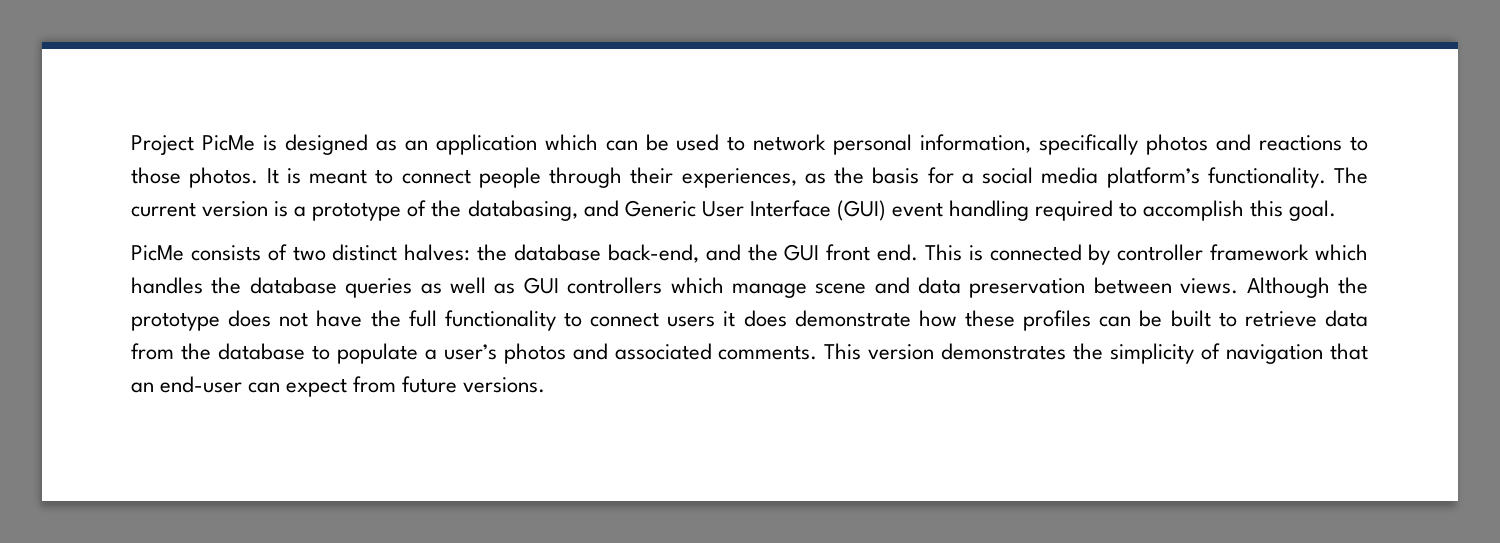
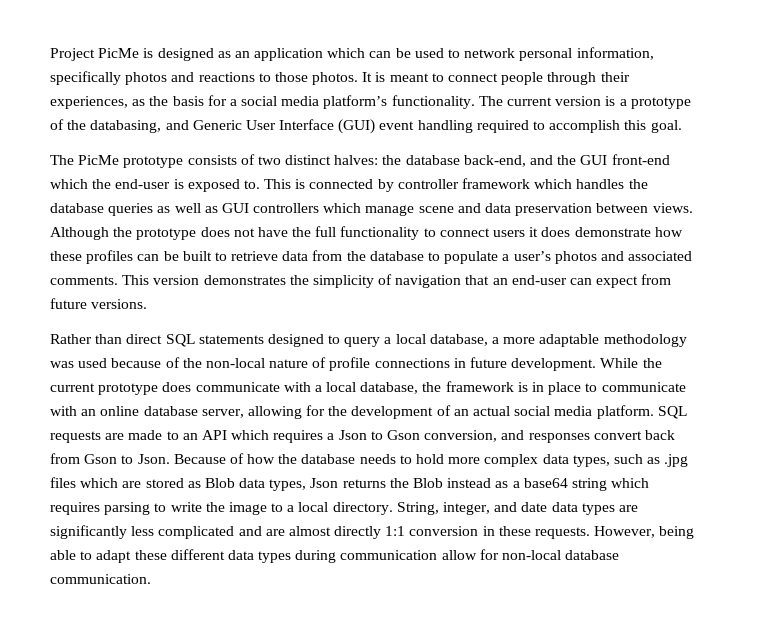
[131,245,184,261] PicMe -> [50,155,184,168] The PicMe prototype
[826,244,919,261] front end. -> [611,154,670,165] [50,179,260,192] front-end which the end-user is exposed to.
(546, 385) none -> [50,334,687,347] [50,357,662,371] [50,381,686,395] [50,405,687,419] [50,430,675,443] [50,453,689,467] [50,477,650,491] [50,502,638,515] [50,525,695,539] [50,549,620,563] [50,574,151,584] // Rather than direct SQL statements designed to query a local database, a more adaptable methodology was used because of the non-local nature of profile connections in future development. While the current prototype does communicate with a local database, the framework is in place to communicate with an online database server, allowing for the development of an actual social media platform. SQL requests are made to an API which requires a Json to Gson conversion, and responses convert back from Gson to Json. Because of how the database needs to hold more complex data types, such as .jpg files which are stored as Blob data types, Json returns the Blob instead as a base64 string which requires parsing to write the image to a local directory. String, integer, and date data types are significantly less complicated and are almost directly 1:1 conversion in these requests. However, being able to adapt these different data types during communication allow for non-local database communication.

